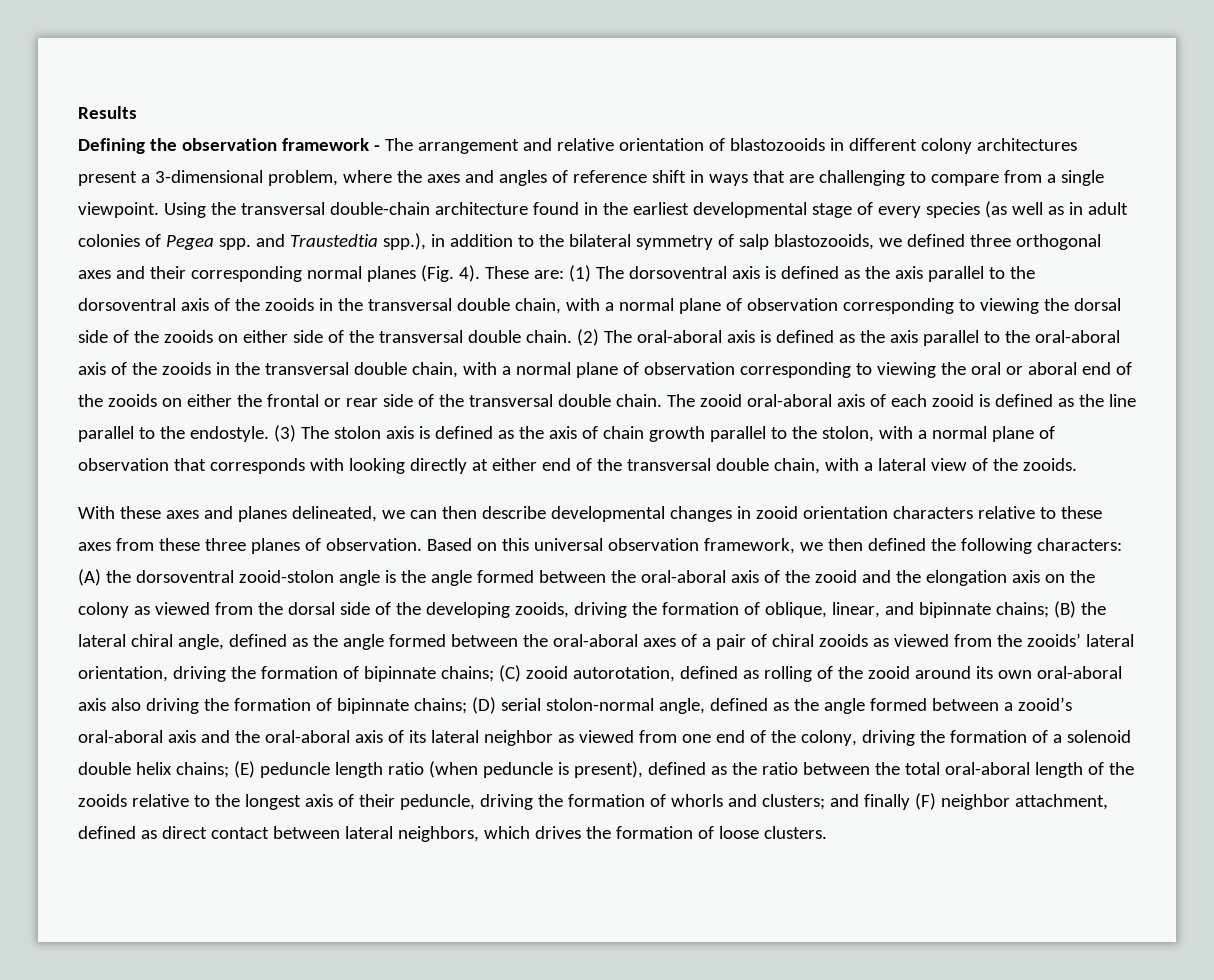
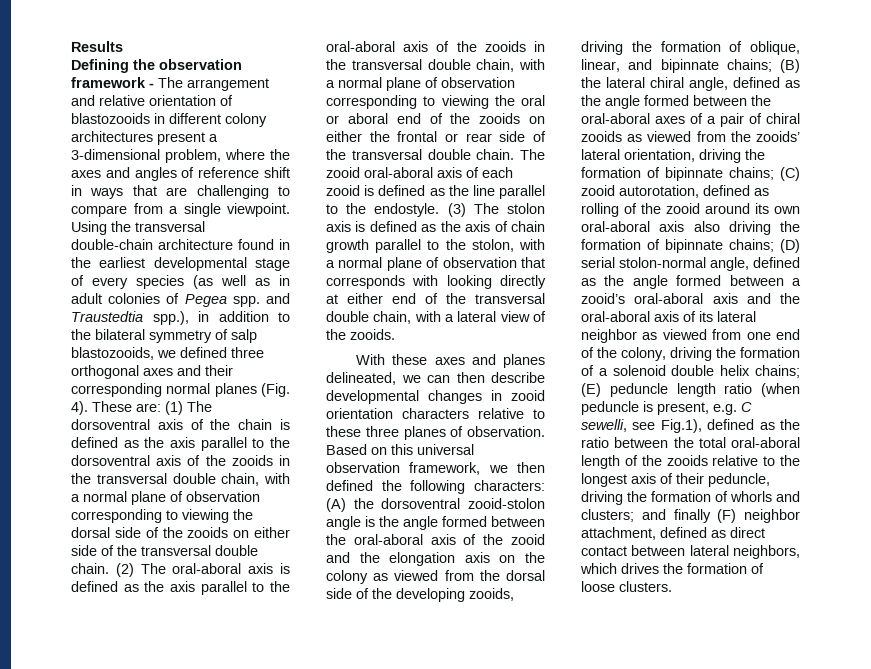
(760, 272) none -> [190,419,273,430] of the chain
[78,538,200,551] axes from these -> (361, 431) none
[573,761,643,778] present), -> [657,402,752,415] [581,419,702,433] present, e.g. C sewelli, see Fig.1),

